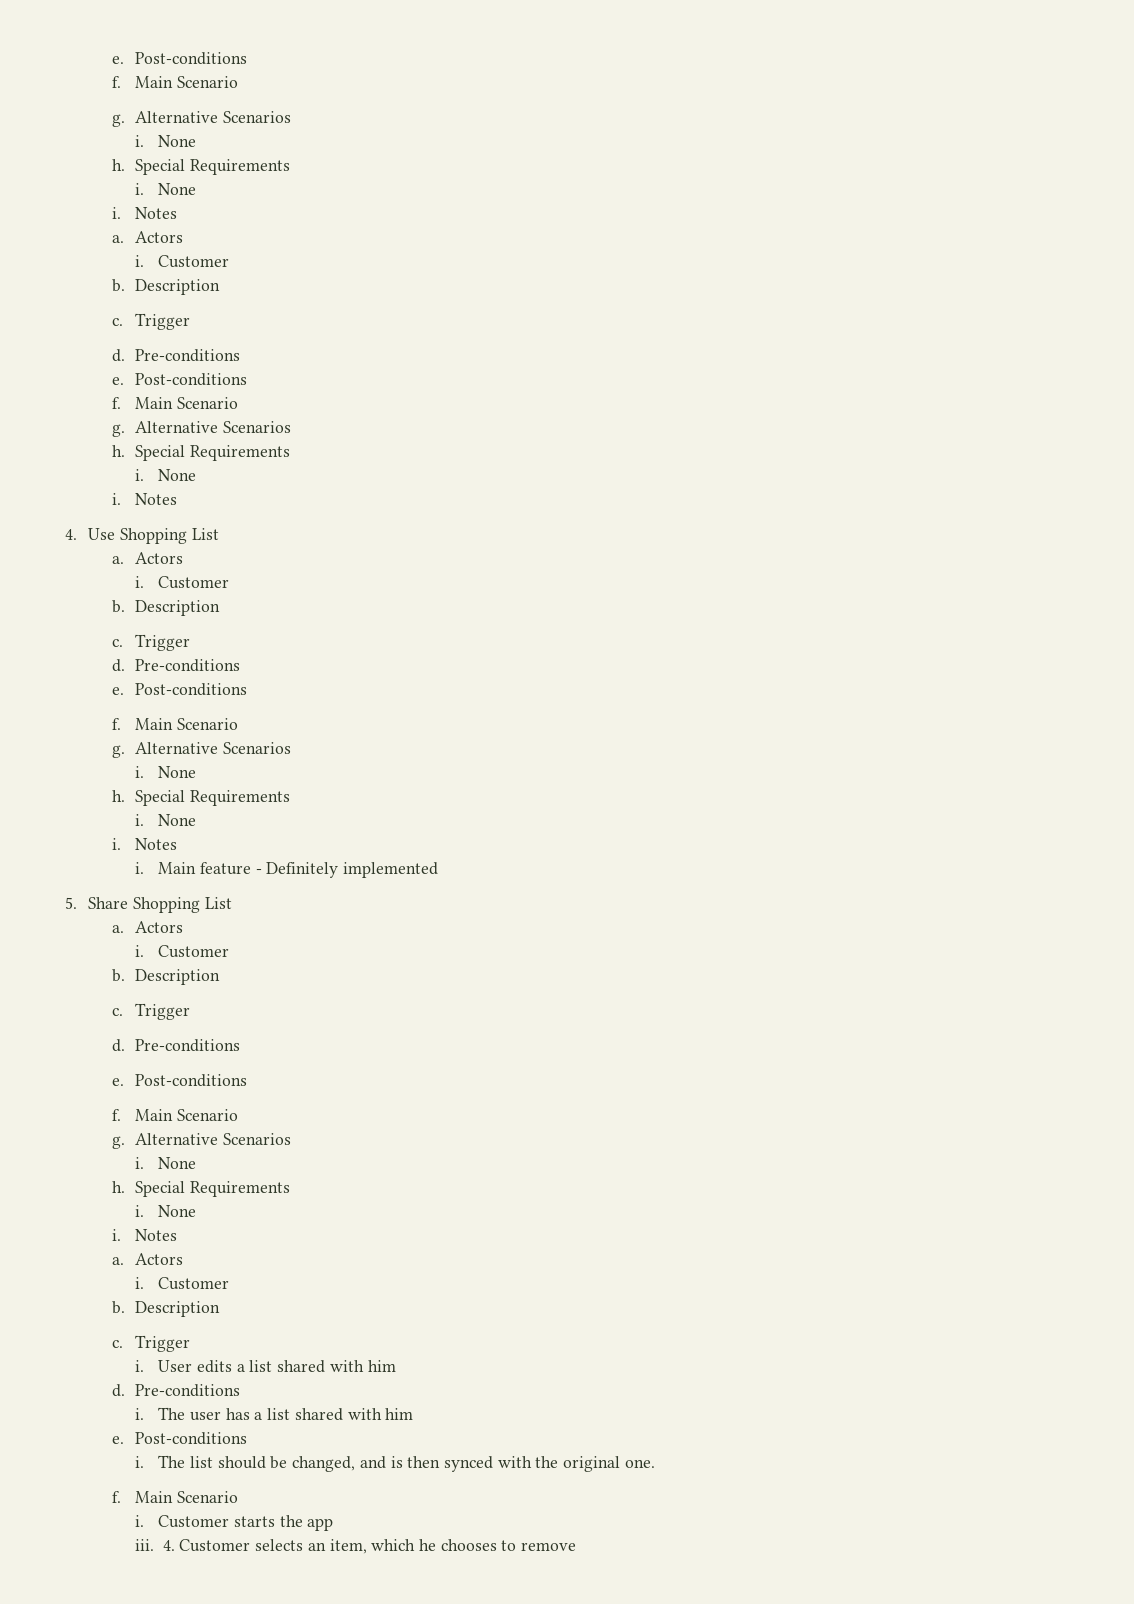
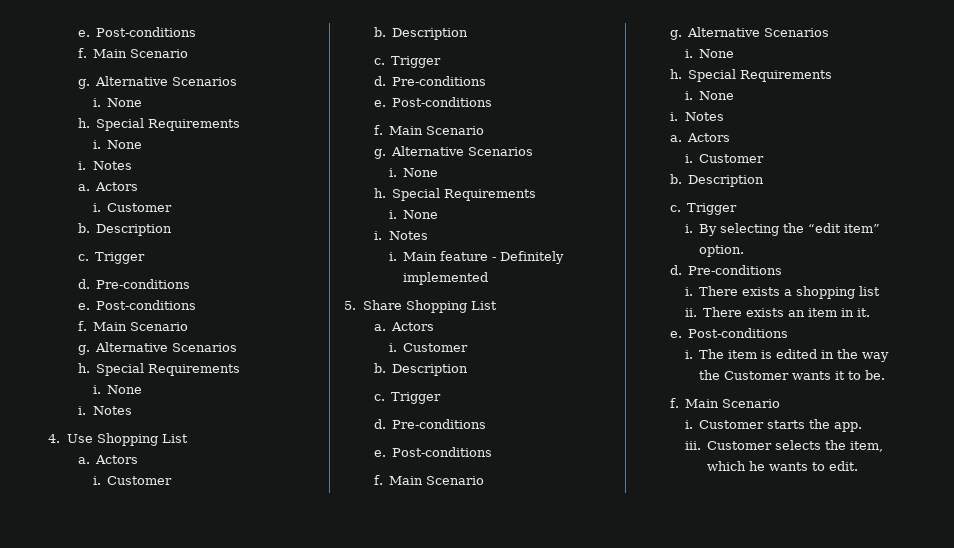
[158,1360,396,1373] [111,1384,240,1397] [134,1407,414,1421] [111,1432,247,1445] [134,1455,655,1472] User edits a list shared with him // d. Pre-conditions // i. The user has a list shared with him // e. Post-conditions // i. The list should be changed, and is then synced with the original one. -> [699,223,881,236] [699,245,745,257] [669,265,783,275] [684,286,881,299] [684,307,871,317] [669,328,789,338] [684,349,890,362] [699,370,886,380] By selecting the “edit item” option. // d. Pre-conditions // i. There exists a shopping list // ii. There exists an item in it. // e. Post-conditions // i. The item is edited in the way the Customer wants it to be.
[307,1518,334,1531] app -> [834,422,863,432] app.
[162,1540,175,1551] 4. -> (701, 445) none
[307,1542,326,1551] an -> [825,440,847,450] the
[440,1539,577,1551] chooses to remove -> [769,461,859,471] wants to edit.

